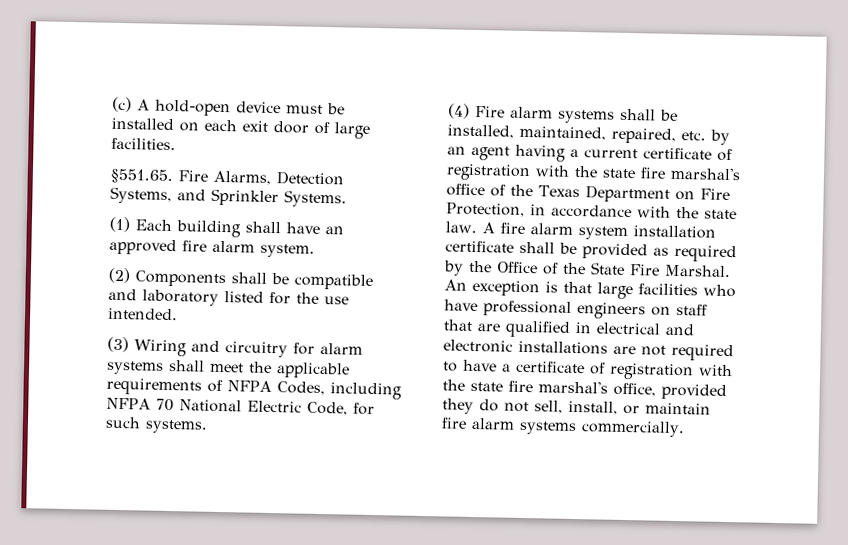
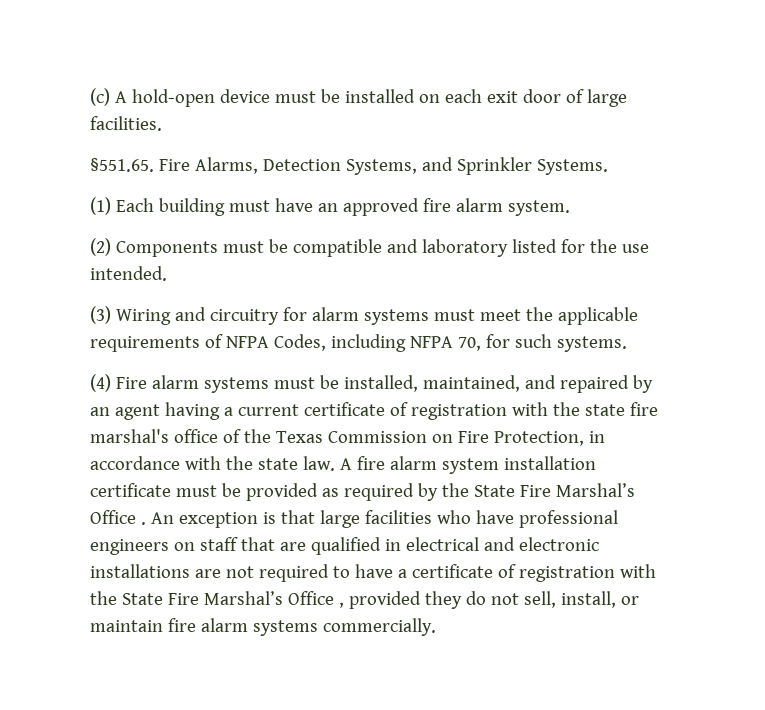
[245,221,281,234] shall -> [228,200,270,212] must
[231,272,267,284] shall -> [222,241,264,253] must
[169,359,205,372] shall -> [433,309,475,321] must
[155,398,348,416] 70 National Electric Code, -> [457,337,481,351] 70,
[620,108,656,121] shall -> [273,377,315,389] must
[611,127,706,144] repaired, etc. -> [524,375,629,393] and repaired
[584,185,670,203] Department -> [327,431,427,443] Commission
[519,241,555,254] shall -> [175,485,217,497] must
[497,261,731,278] Office of the State Fire Marshal. -> [473,483,635,497] [90,510,146,525] State Fire Marshal’s Office .
[470,380,656,397] state fire marshal's office, -> [121,591,344,608] State Fire Marshal’s Office ,

